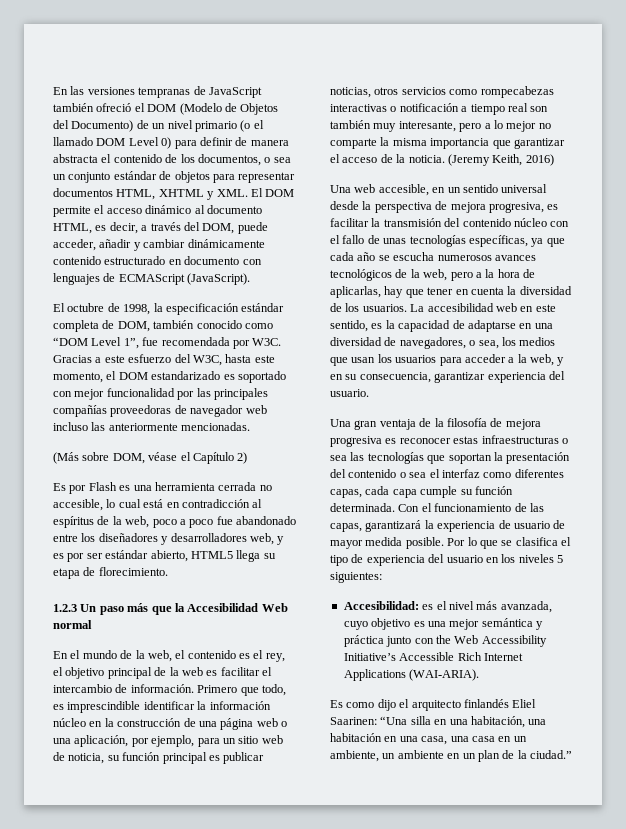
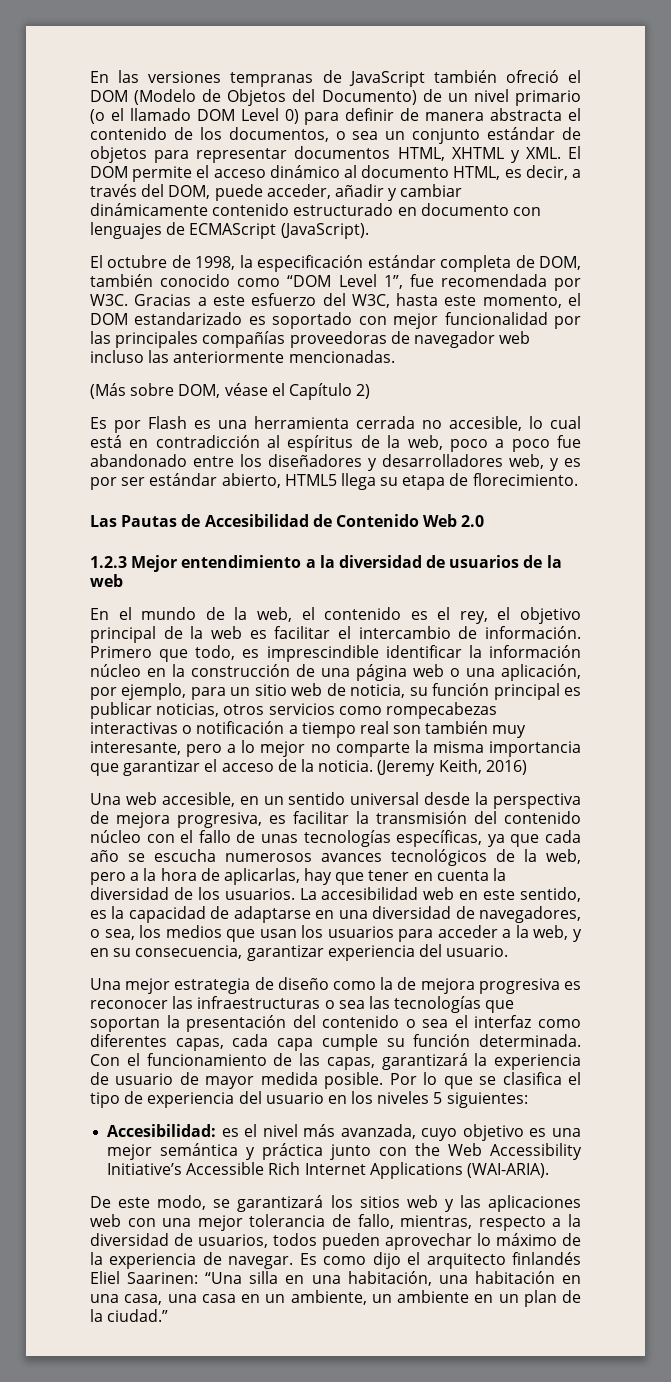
[53,603,288,615] [53,620,92,629] 1.2.3 Un paso más que la Accesibilidad Web normal -> [90,514,485,527] [90,555,562,572] [90,574,123,587] Las Pautas de Accesibilidad de Contenido Web 2.0 // 1.2.3 Mejor entendimiento a la diversidad de usuarios de la web
[354,418,487,430] gran ventaja de la filosofía -> [125,977,394,994] mejor estrategia de diseño como la
[453,436,479,444] estas -> [172,996,194,1009] las
(480, 675) none -> [90,1195,582,1212] [90,1214,582,1231] [90,1233,581,1250] [90,1252,294,1269] De este modo, se garantizará los sitios web y las aplicaciones web con una mejor tolerancia de fallo, mientras, respecto a la diversidad de usuarios, todos pueden aprovechar lo máximo de la experiencia de navegar.

